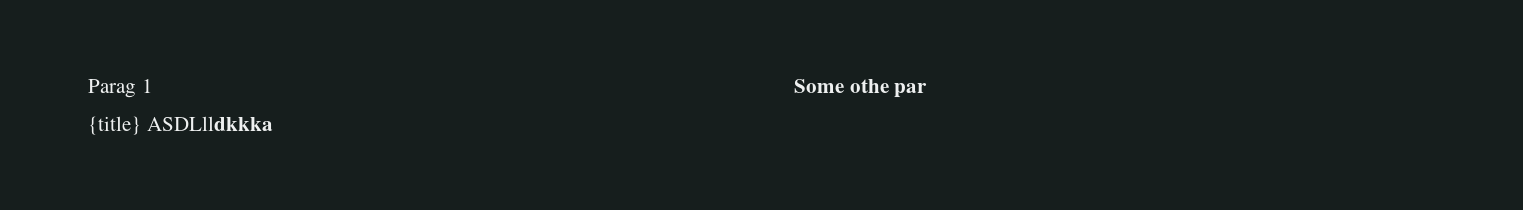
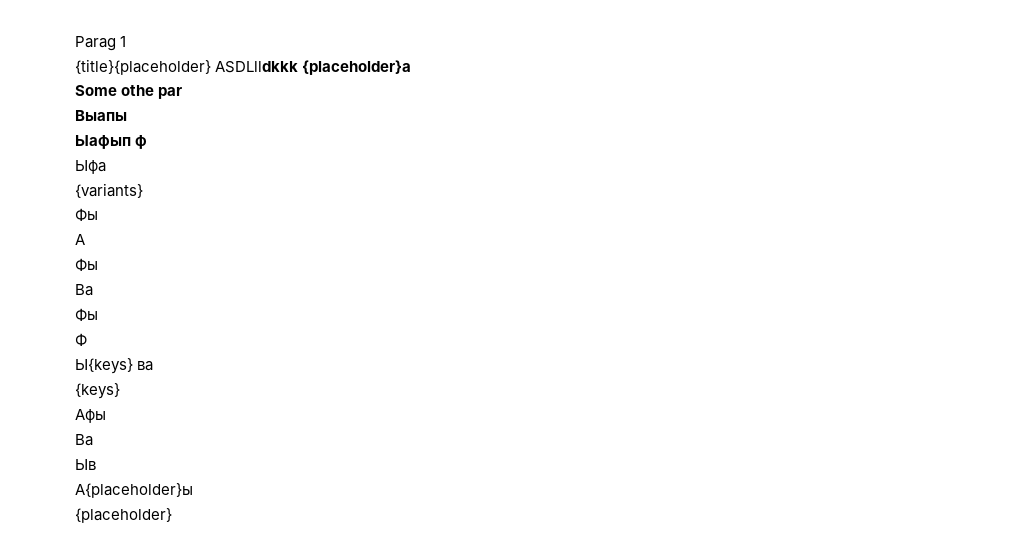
[88,116,273,135] {title} ASDLlldkkka -> [75,59,412,75] {title}{placeholder} ASDLlldkkk {placeholder}a
(928, 90) none -> [75,110,127,121] [75,135,148,149] [75,160,106,174] [75,183,143,198] [75,208,98,221] [75,234,85,245] [75,258,98,271] [75,284,93,296] [75,308,98,321] [75,333,87,346] [75,358,154,374] [75,383,120,399] [75,409,106,423] [75,434,93,446] [75,459,96,470] [75,483,193,498] [75,508,172,523] // Выапы // Ыафып ф // Ыфа // {variants} // Фы // А // Фы // Ва // Фы // Ф // Ы{keys} ва // {keys} // Афы // Ва // Ыв // А{placeholder}ы // {placeholder}

